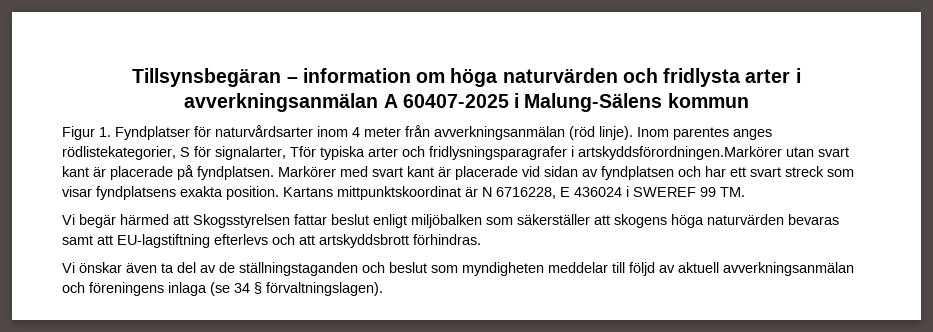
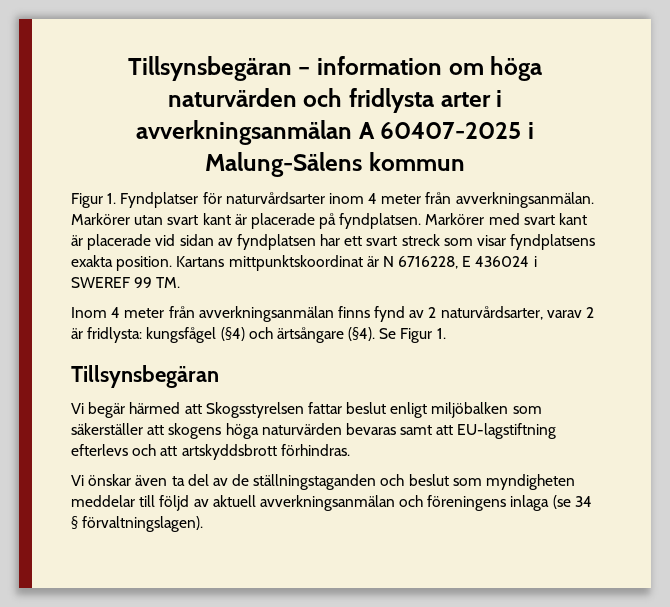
[434,126,772,140] [62,146,782,160] avverkningsanmälan (röd linje). Inom parentes anges rödlistekategorier, S för signalarter, Tför typiska arter och fridlysningsparagrafer i artskyddsförordningen.Markörer -> [455,192,594,208] [71,213,130,225] avverkningsanmälan. Markörer
[678,166,701,177] och -> (316, 242) none
(745, 192) none -> [71,306,595,322] [71,327,446,343] [71,365,219,388] // Inom 4 meter från avverkningsanmälan finns fynd av 2 naturvårdsarter, varav 2 är fridlysta: kungsfågel (§4) och ärtsångare (§4). Se Figur 1. // Tillsynsbegäran

